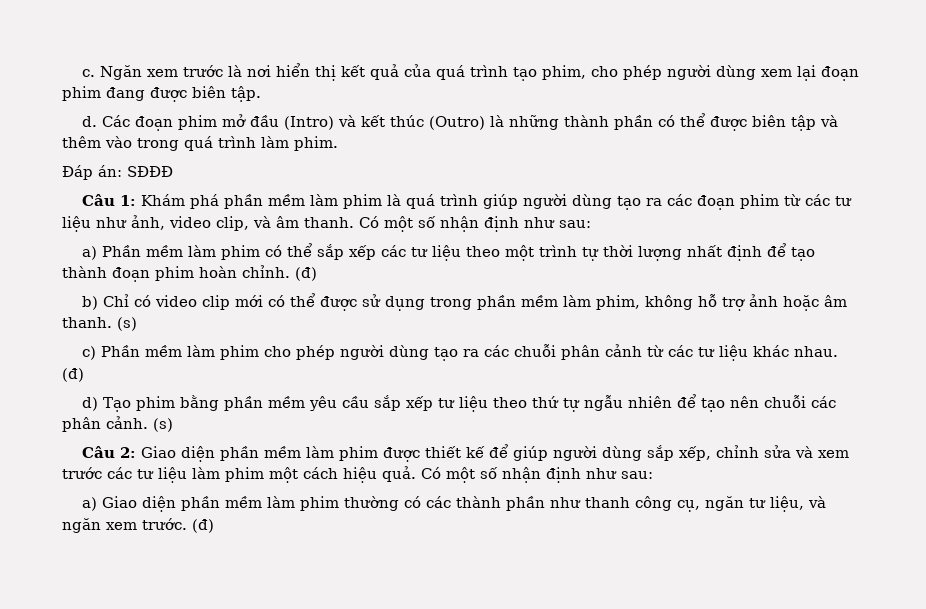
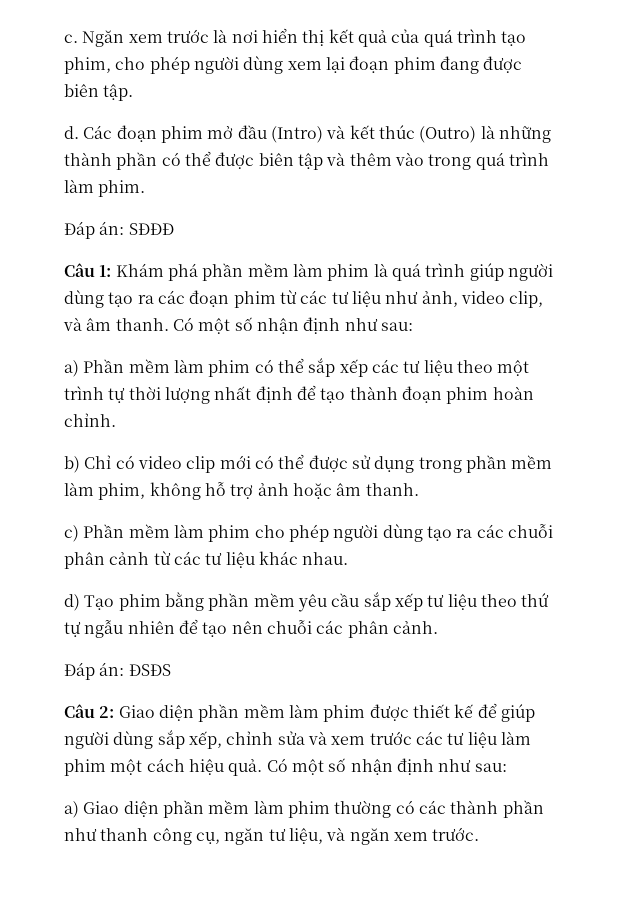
[295,267,317,281] (đ) -> (116, 420) none
[117,317,137,331] (s) -> (419, 489) none
[62,368,84,382] (đ) -> (349, 558) none
[153,418,173,432] (s) -> [64,662,171,680] // Đáp án: ĐSĐS
[192,519,214,533] (đ) -> (480, 834) none

